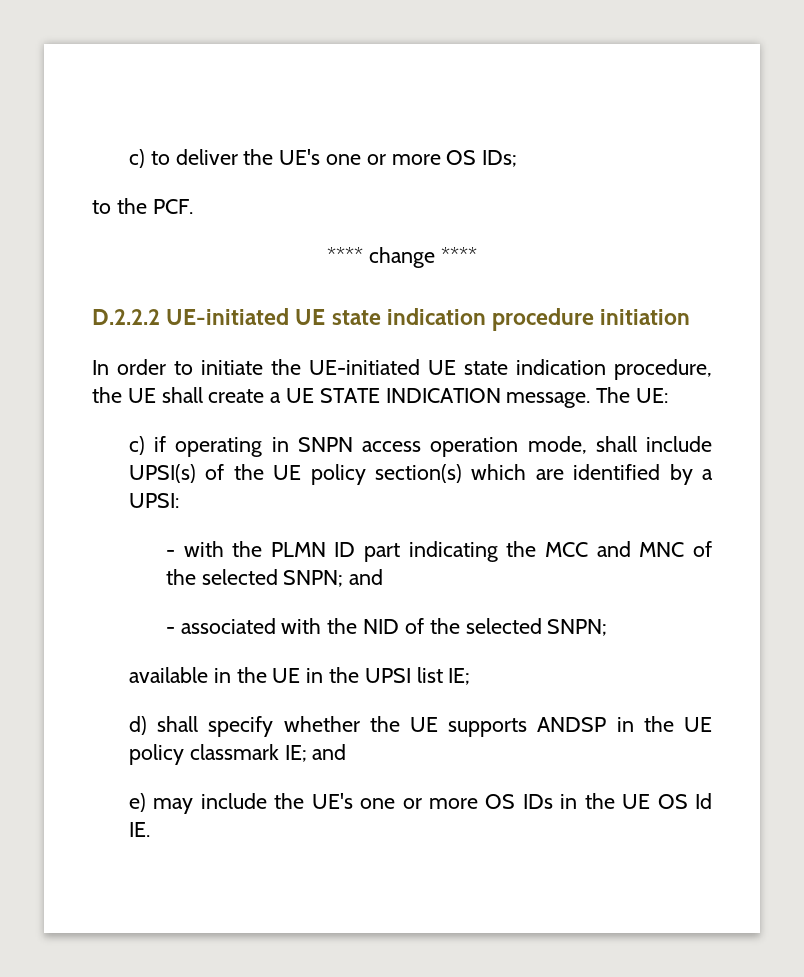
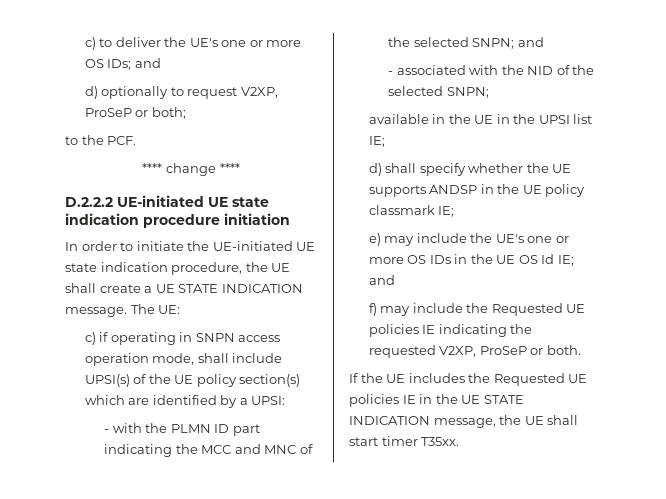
(518, 158) none -> [134,58,161,68] [84,86,278,99] [84,107,186,119] and // d) optionally to request V2XP, ProSeP or both;
[312,744,347,760] and -> (455, 211) none
[128,822,150,837] IE. -> [557,255,574,266] [368,275,395,285] [368,303,586,316] [368,324,533,337] [368,345,581,358] [349,373,588,386] [349,394,524,407] [349,415,579,428] [349,436,460,446] IE; and // f) may include the Requested UE policies IE indicating the requested V2XP, ProSeP or both. // If the UE includes the Requested UE policies IE in the UE STATE INDICATION message, the UE shall start timer T35xx.

